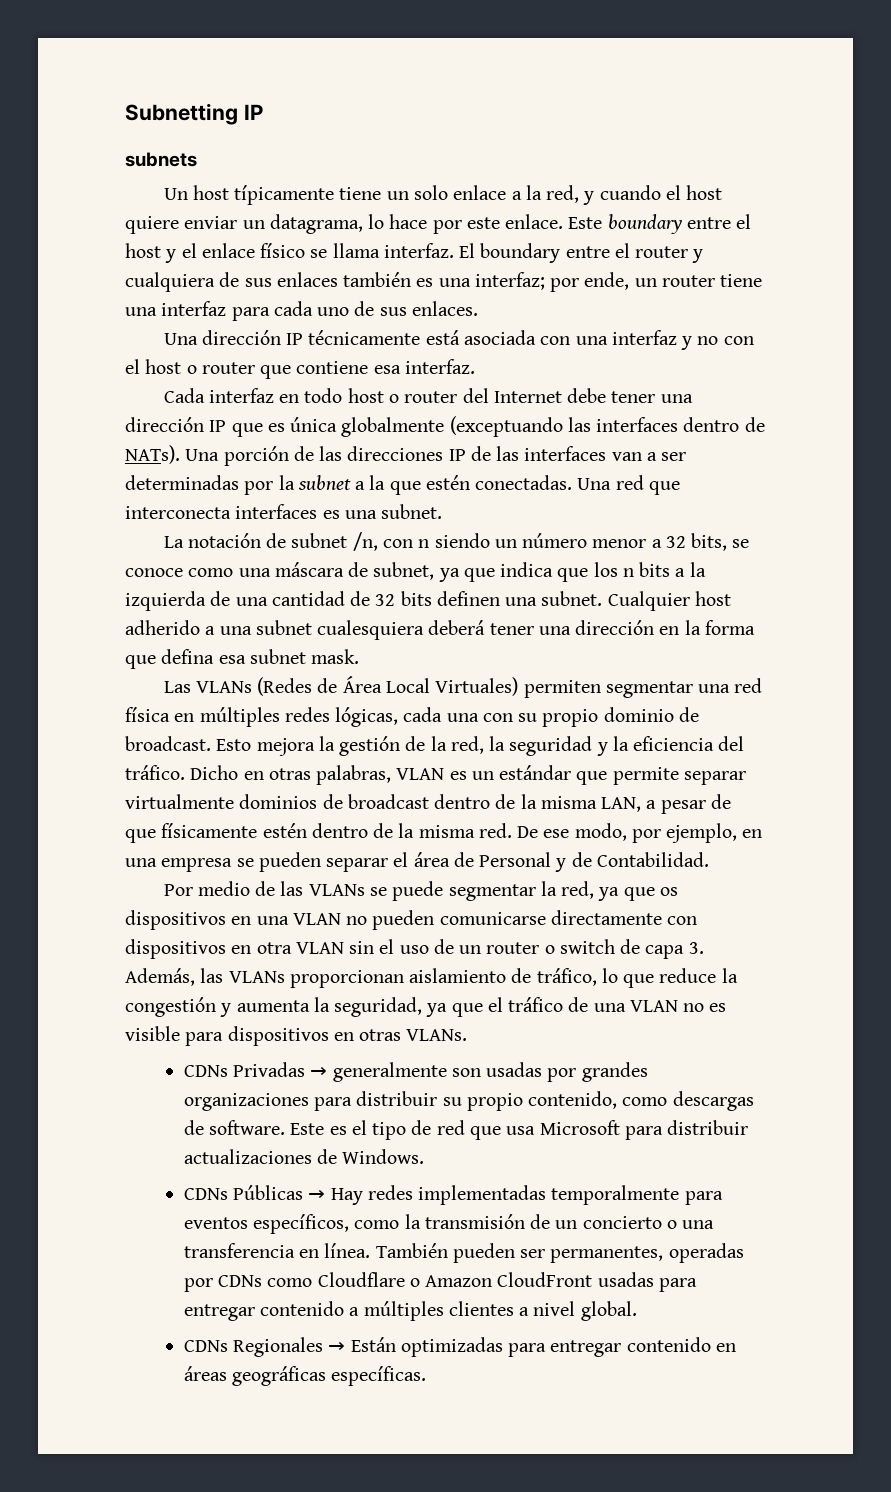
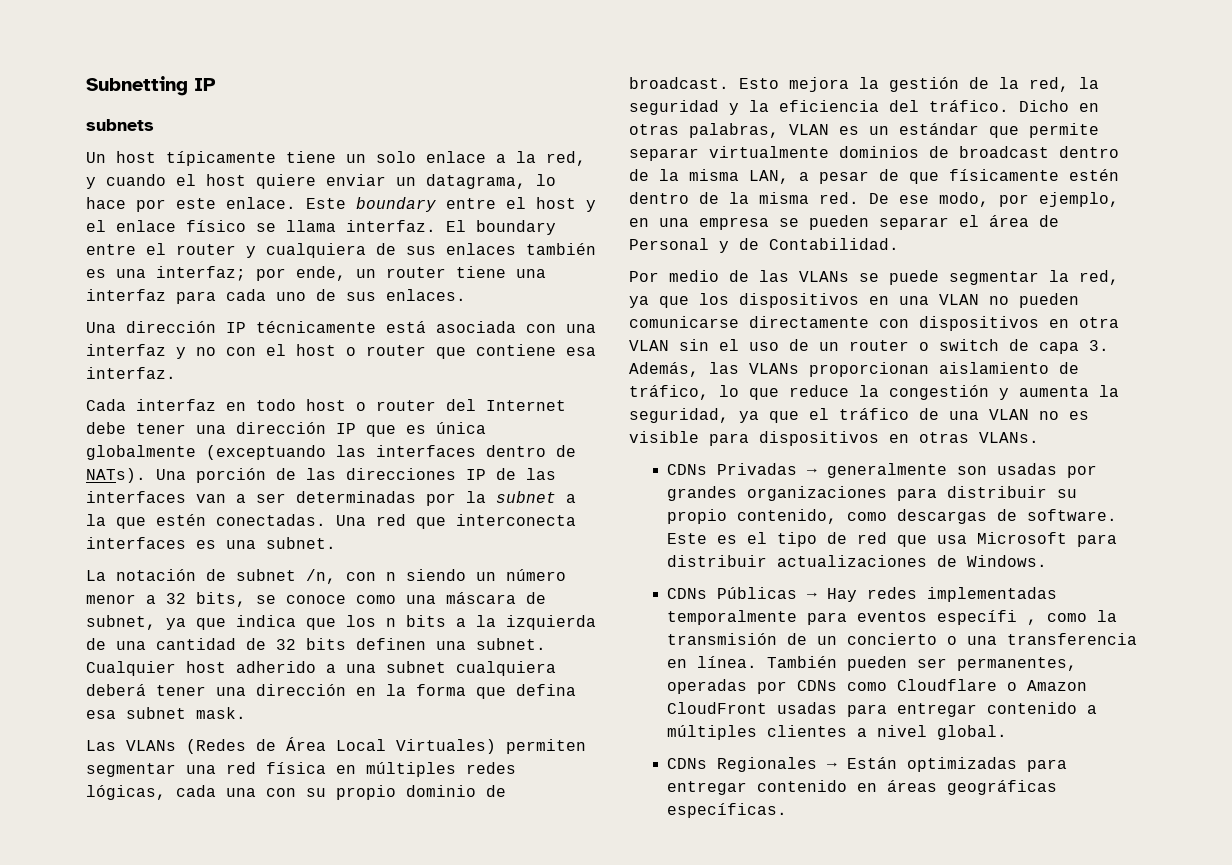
[317,620,425,640] cualesquiera -> [456,661,556,676] cualquiera
[659,887,678,896] os -> [699,293,729,305] los
[253,1214,350,1234] específicos, -> [936,610,1037,625] específi ,

